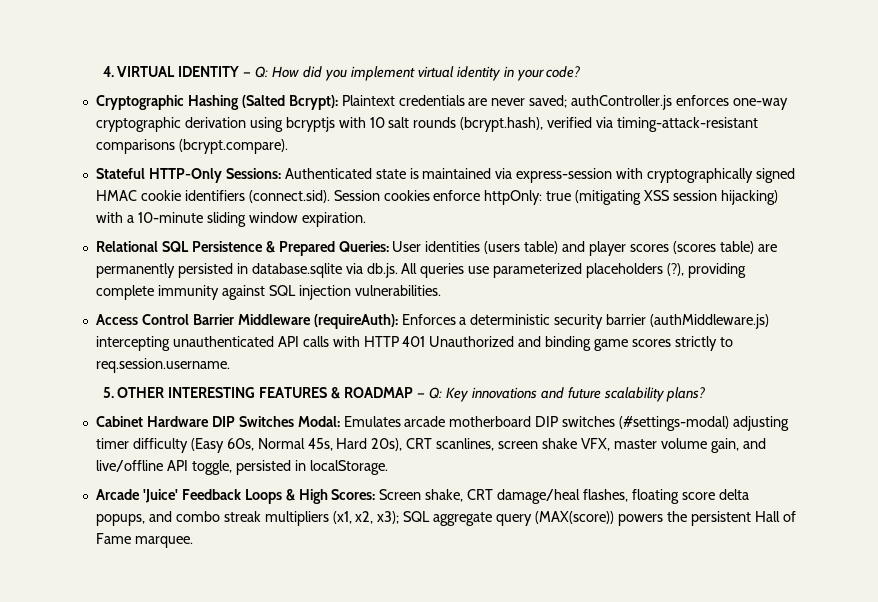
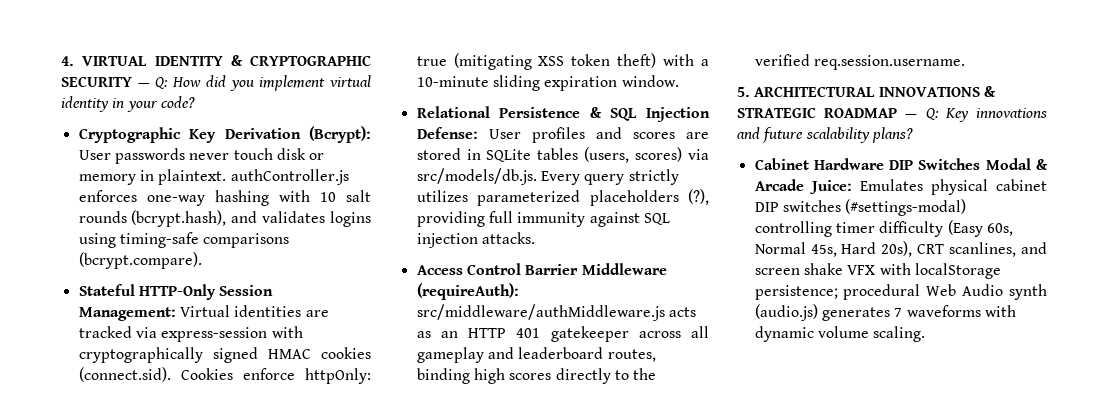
(240, 71) none -> [230,55,371,66] [61,76,132,87] & CRYPTOGRAPHIC SECURITY
[187,95,789,110] [95,117,335,132] Hashing (Salted Bcrypt): Plaintext credentials are never saved; authController.js enforces one-way cryptographic derivation using bcryptjs -> [189,126,371,143] [78,148,325,164] [78,169,349,185] [78,190,269,206] Key Derivation (Bcrypt): User passwords never touch disk or memory in plaintext. authController.js enforces one-way hashing
[547,117,759,132] verified via timing-attack-resistant -> [231,211,371,227] [78,232,199,248] and validates logins using timing-safe
[225,168,492,179] Sessions: Authenticated state is maintained -> [219,285,274,296] [78,305,329,321] [78,326,132,338] Session Management: Virtual identities are tracked
[140,190,430,203] cookie identifiers (connect.sid). Session cookies -> [321,347,371,359] [78,367,233,382] cookies (connect.sid). Cookies
[673,190,778,205] session hijacking) -> [571,53,657,68] token theft)
[248,212,366,227] window expiration. -> [544,75,679,91] expiration window.
[161,241,189,252] SQL -> (490, 112) none
[278,241,777,256] [95,263,490,278] Prepared Queries: User identities (users table) and player scores (scores table) are permanently persisted in database.sqlite via db.js. All queries use -> [610,107,710,122] [416,127,709,143] [416,147,709,163] [416,168,679,185] [416,190,468,202] SQL Injection Defense: User profiles and scores are stored in SQLite tables (users, scores) via src/models/db.js. Every query strictly utilizes
[95,285,154,300] complete -> [488,211,513,223] full
[354,285,441,296] vulnerabilities. -> [481,232,535,244] attacks.
[401,314,770,329] [95,336,733,351] [95,358,230,373] [102,387,342,399] Enforces a deterministic security barrier (authMiddleware.js) intercepting unauthenticated API calls with HTTP 401 Unauthorized and binding game scores strictly to req.session.username. // 5. OTHER INTERESTING FEATURES & -> [416,304,696,321] [416,326,709,342] [416,347,656,363] [416,368,657,384] [754,54,965,70] [737,86,996,97] [737,107,816,118] src/middleware/authMiddleware.js acts as an HTTP 401 gatekeeper across all gameplay and leaderboard routes, binding high scores directly to the verified req.session.username. // 5. ARCHITECTURAL INNOVATIONS & STRATEGIC
[297,416,532,427] Modal: Emulates arcade motherboard -> [985,158,1048,170] [754,179,1047,195] Modal & Arcade Juice: Emulates physical cabinet
[733,416,790,431] adjusting -> [754,221,832,237] controlling
(495, 444) none -> [1021,242,1047,254] and
[580,438,766,453] [95,460,388,475] [95,489,749,504] [95,511,796,526] [95,533,193,548] VFX, master volume gain, and live/offline API toggle, persisted in localStorage. // Arcade 'Juice' Feedback Loops & High Scores: Screen shake, CRT damage/heal flashes, floating score delta popups, and combo streak multipliers (x1, x2, x3); SQL aggregate query (MAX(score)) powers the persistent Hall of Fame marquee. -> [847,263,1001,279] [754,284,1047,300] [754,304,1016,321] [754,326,926,342] VFX with localStorage persistence; procedural Web Audio synth (audio.js) generates 7 waveforms with dynamic volume scaling.

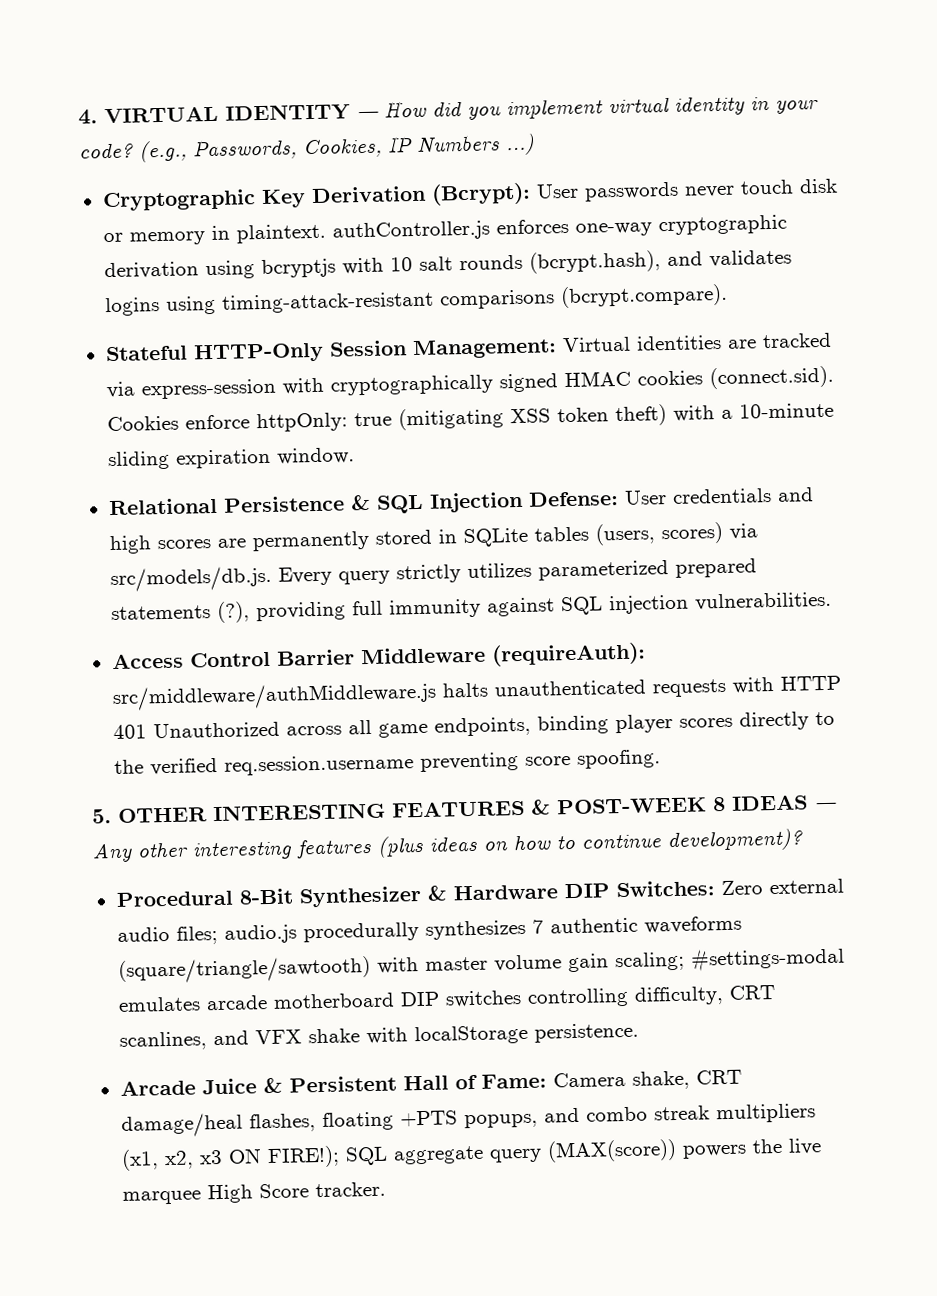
[230,55,371,66] [61,76,169,89] & CRYPTOGRAPHIC SECURITY — Q: -> [356,111,379,119] —
(195, 102) none -> [138,133,535,163] (e.g., Passwords, Cookies, IP Numbers …)
[214,190,269,206] hashing -> [657,214,787,236] [103,258,336,280] cryptographic derivation using bcryptjs
[119,232,199,248] timing-safe -> [221,291,434,314] timing-attack-resistant
[531,127,622,143] profiles and -> [671,487,814,504] [108,535,152,555] credentials and high
(709, 135) none -> [251,530,370,552] permanently
[589,190,679,206] placeholders -> [674,558,757,578] [110,605,211,621] prepared statements
[481,232,535,244] attacks. -> [693,591,832,611] vulnerabilities.
[668,307,696,317] [416,331,458,338] acts as an -> [441,676,774,698] halts unauthenticated requests with
[550,326,629,342] gatekeeper -> [152,721,280,739] Unauthorized
[416,347,656,363] [416,368,505,384] gameplay and leaderboard routes, binding high -> [377,713,673,738] game endpoints, binding player
[813,55,965,70] [737,86,996,97] [737,107,1047,122] [737,127,913,143] [754,158,1048,170] [754,179,1047,195] [754,199,967,216] [754,220,1013,237] [754,241,1047,257] [754,263,1001,279] [754,284,1047,300] [754,304,1016,321] [754,326,926,342] req.session.username. // 5. ARCHITECTURAL INNOVATIONS & STRATEGIC ROADMAP — Q: Key innovations and future scalability plans? // Cabinet Hardware DIP Switches Modal & Arcade Juice: Emulates physical cabinet DIP switches (#settings-modal) controlling timer difficulty (Easy 60s, Normal 45s, Hard 20s), CRT scanlines, and screen shake VFX with localStorage persistence; procedural Web Audio synth (audio.js) generates 7 waveforms with dynamic volume scaling. -> [223,749,661,776] [92,794,837,824] [92,828,804,863] [115,878,844,908] [116,915,742,945] [117,945,845,984] [117,985,775,1012] [118,1022,639,1051] [119,1069,742,1096] [120,1103,816,1138] [120,1138,822,1171] [121,1181,386,1205] req.session.username preventing score spoofing. // 5. OTHER INTERESTING FEATURES & POST-WEEK 8 IDEAS — Any other interesting features (plus ideas on how to continue development)? // Procedural 8-Bit Synthesizer & Hardware DIP Switches: Zero external audio files; audio.js procedurally synthesizes 7 authentic waveforms (square/triangle/sawtooth) with master volume gain scaling; #settings-modal emulates arcade motherboard DIP switches controlling difficulty, CRT scanlines, and VFX shake with localStorage persistence. // Arcade Juice & Persistent Hall of Fame: Camera shake, CRT damage/heal flashes, floating +PTS popups, and combo streak multipliers (x1, x2, x3 ON FIRE!); SQL aggregate query (MAX(score)) powers the live marquee High Score tracker.

